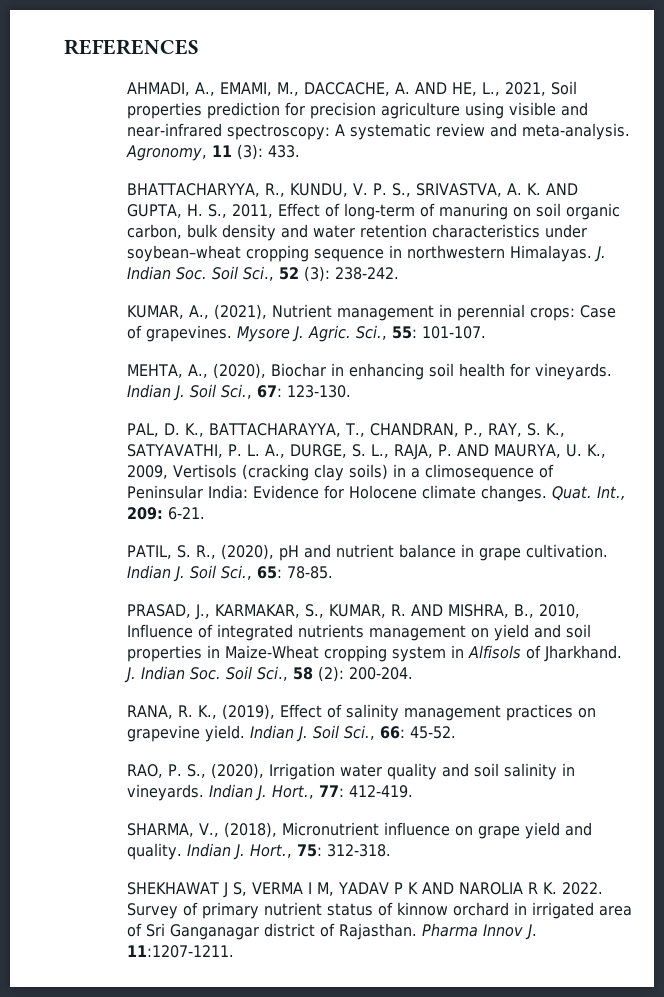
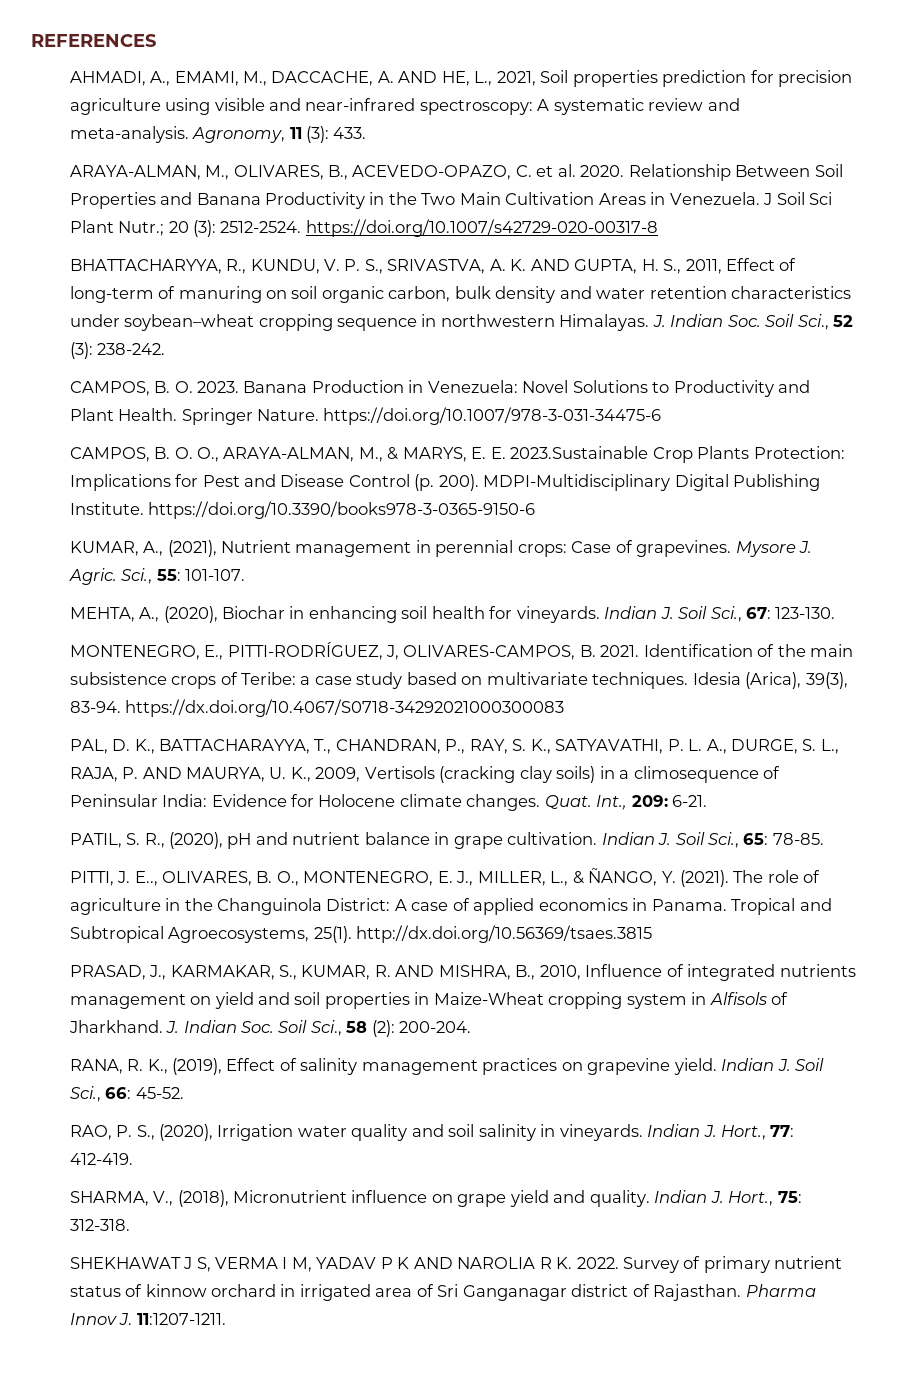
(300, 151) none -> [69,164,843,181] [69,192,832,209] [69,219,658,237] // ARAYA-ALMAN, M., OLIVARES, B., ACEVEDO-OPAZO, C. et al. 2020. Relationship Between Soil Properties and Banana Productivity in the Two Main Cultivation Areas in Venezuela. J Soil Sci Plant Nutr.; 20 (3): 2512-2524. https://doi.org/10.1007/s42729-020-00317-8
(399, 273) none -> [69,380,811,397] [69,407,662,425] [69,446,845,463] [69,474,821,491] [69,501,536,519] // CAMPOS, B. O. 2023. Banana Production in Venezuela: Novel Solutions to Productivity and Plant Health. Springer Nature. https://doi.org/10.1007/978-3-031-34475-6 // CAMPOS, B. O. O., ARAYA-ALMAN, M., & MARYS, E. E. 2023.Sustainable Crop Plants Protection: Implications for Pest and Disease Control (p. 200). MDPI-Multidisciplinary Digital Publishing Institute. https://doi.org/10.3390/books978-3-0365-9150-6
(351, 391) none -> [69,642,854,660] [69,672,848,689] [69,699,565,717] // MONTENEGRO, E., PITTI-RODRÍGUEZ, J, OLIVARES-CAMPOS, B. 2021. Identification of the main subsistence crops of Teribe: a case study based on multivariate techniques. Idesia (Arica), 39(3), 83-94. https://dx.doi.org/10.4067/S0718-34292021000300083
(333, 572) none -> [69,868,821,887] [69,898,832,915] [69,925,652,943] // PITTI, J. E.., OLIVARES, B. O., MONTENEGRO, E. J., MILLER, L., & ÑANGO, Y. (2021). The role of agriculture in the Changuinola District: A case of applied economics in Panama. Tropical and Subtropical Agroecosystems, 25(1). http://dx.doi.org/10.56369/tsaes.3815

